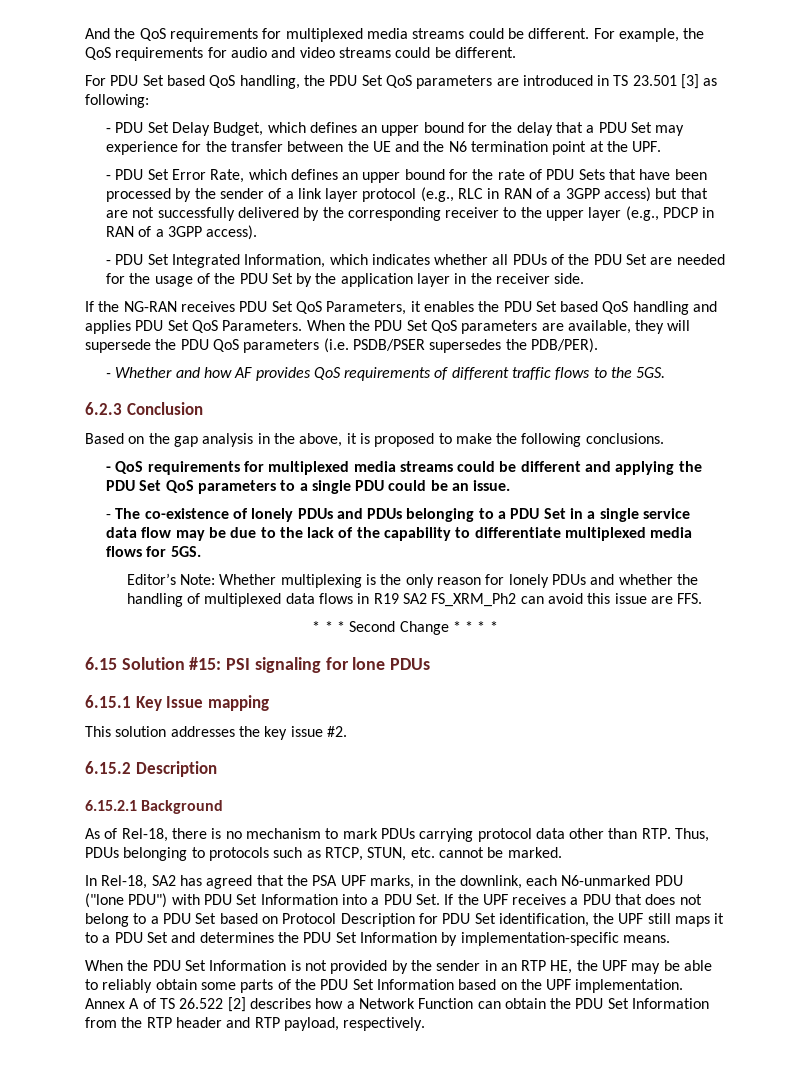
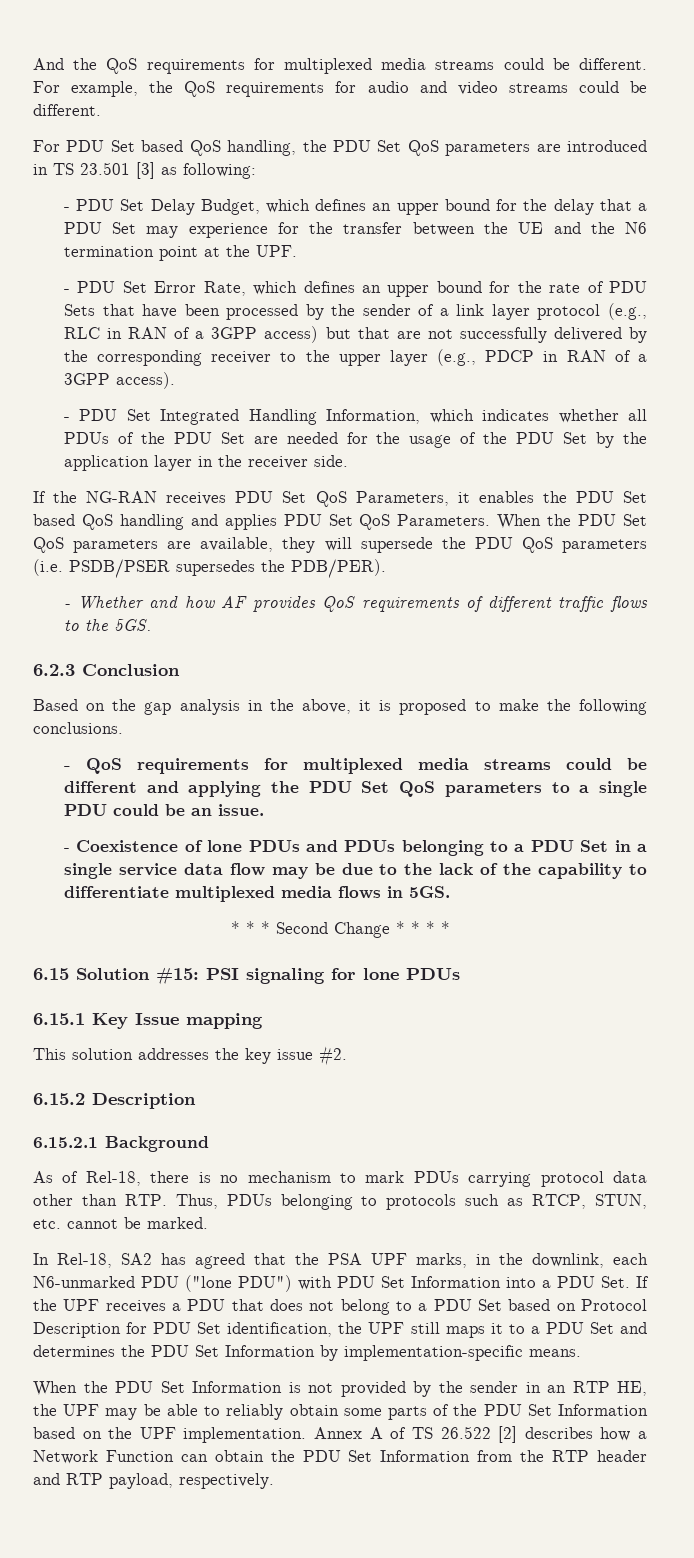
(240, 261) none -> [248,409,317,425] Handling
[115,508,294,522] The co-existence of lonely -> [76,840,243,852] Coexistence of lone
[146,546,201,557] [126,573,698,588] [126,593,703,607] for 5GS. // Editor’s Note: Whether multiplexing is the only reason for lonely PDUs and whether the handling of multiplexed data flows in R19 SA2 FS_XRM_Ph2 can avoid this issue are FFS. -> [386,886,450,898] in 5GS.

